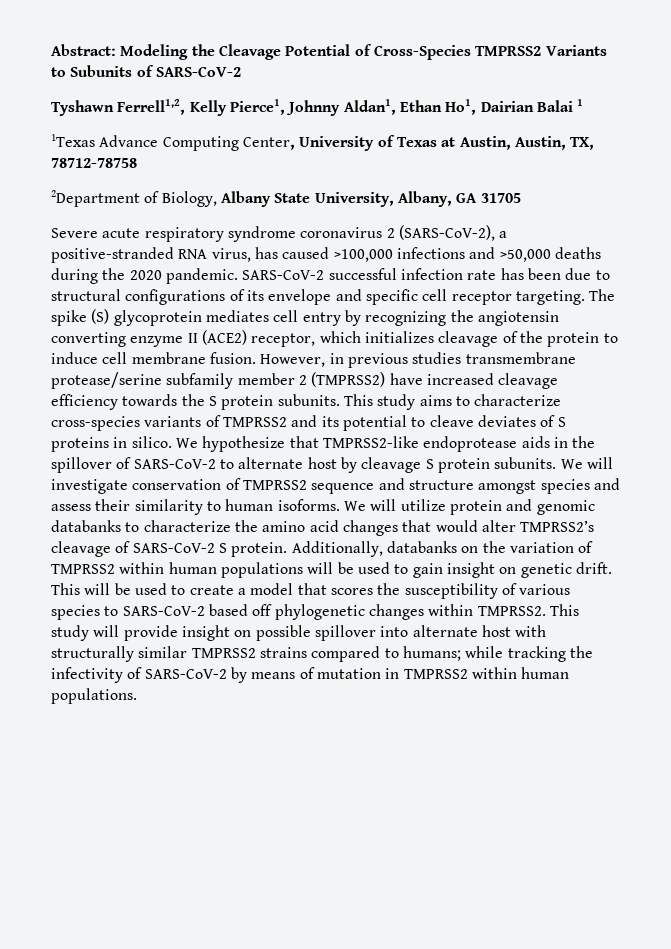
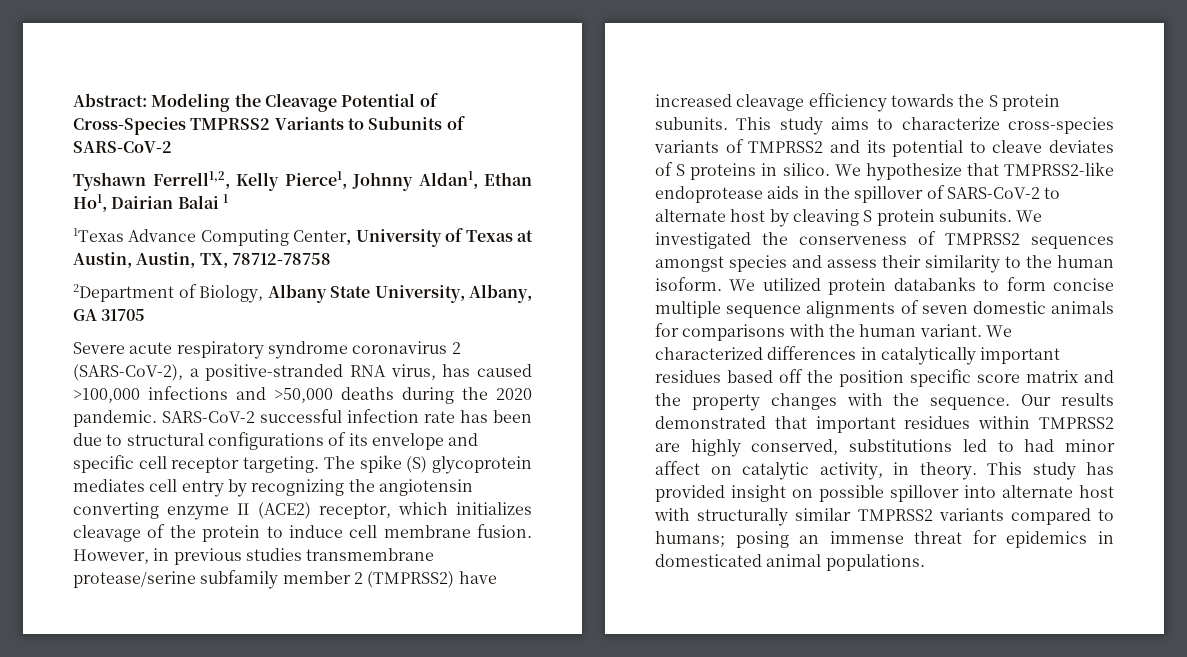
[361,457,422,473] cleavage -> [792,209,859,226] cleaving
[586,457,613,469] [51,478,474,494] will investigate conservation of TMPRSS2 sequence and structure -> [655,231,1114,249] investigated the conserveness of TMPRSS2 sequences
[225,499,595,515] [51,520,595,536] [51,541,594,557] [51,562,612,578] [51,583,571,599] [51,604,579,620] [51,625,178,641] human isoforms. We will utilize protein and genomic databanks to characterize the amino acid changes that would alter TMPRSS2’s cleavage of SARS-CoV-2 S protein. Additionally, databanks on the variation of TMPRSS2 within human populations will be used to gain insight on genetic drift. This will be used to create a model that scores the susceptibility of various species to SARS-CoV-2 based off phylogenetic changes within TMPRSS2. This study will provide -> [1026,255,1114,268] [655,277,1114,295] [655,300,1114,318] [655,323,1012,341] [655,346,1061,365] [655,369,1114,387] [655,393,1114,411] [655,416,1114,433] [655,439,1115,457] [655,461,1114,480] [655,485,725,502] the human isoform. We utilized protein databanks to form concise multiple sequence alignments of seven domestic animals for comparisons with the human variant. We characterized differences in catalytically important residues based off the position specific score matrix and the property changes with the sequence. Our results demonstrated that important residues within TMPRSS2 are highly conserved, substitutions led to had minor affect on catalytic activity, in theory. This study has provided
[259,647,307,658] strains -> [938,508,1004,521] variants
[465,646,593,662] [51,667,570,683] while tracking the infectivity of SARS-CoV-2 by means of mutation in TMPRSS2 within human -> [735,530,1114,548] [655,554,822,567] posing an immense threat for epidemics in domesticated animal

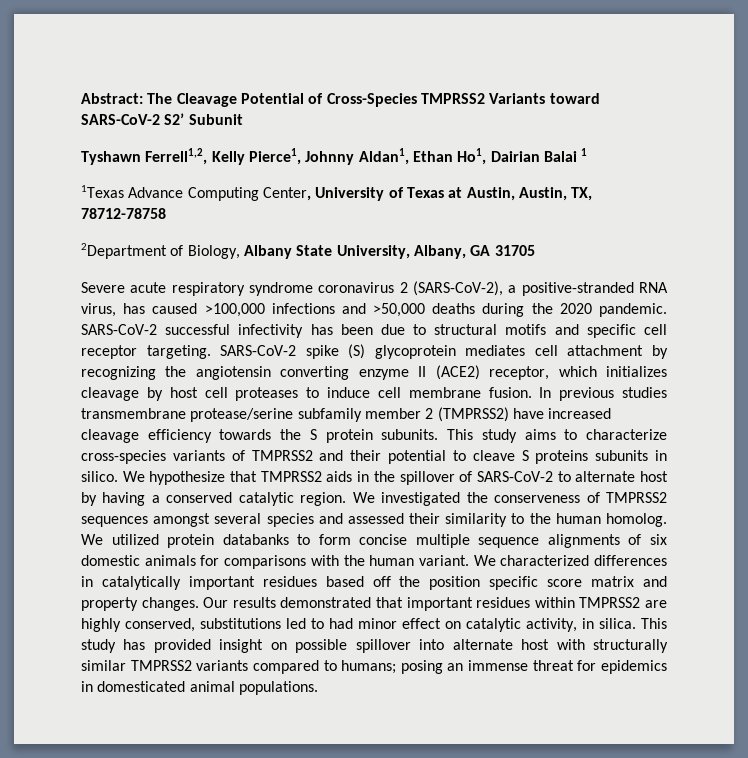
[151,93,261,112] Modeling the -> [147,93,173,104] The
[347,116,465,130] [73,141,172,153] to Subunits of SARS-CoV-2 -> [549,93,600,104] [81,113,243,125] toward SARS-CoV-2 S2’ Subunit
[347,409,455,423] infection rate -> [238,324,304,338] infectivity
[207,432,444,450] configurations of its envelope -> [505,324,547,335] motifs
[323,456,355,469] The -> [220,345,297,356] SARS-CoV-2
[181,480,224,497] entry -> [567,345,644,356] attachment
[147,524,261,542] of the protein -> [146,387,299,401] by host cell proteases
[73,548,170,564] However, in -> [539,387,552,398] In
[866,140,886,153] its -> [350,450,382,461] their
[1049,140,1114,153] [655,162,673,176] deviates of -> (515, 455) none
(757, 171) none -> [595,450,649,461] subunits
[1004,162,1114,176] [655,186,763,203] TMPRSS2-like endoprotease -> [260,471,322,482] TMPRSS2
[792,209,1012,226] cleaving S protein subunits. -> [102,492,347,506] having a conserved catalytic region.
(724, 264) none -> [214,513,262,524] several
[827,259,877,268] assess -> [347,513,404,524] assessed
[655,277,722,291] isoform. -> [606,513,667,527] homolog.
[921,305,968,314] seven -> [650,534,667,545] six
[655,393,1011,411] the property changes with the sequence. -> [81,597,199,611] property changes.
[655,461,700,475] affect -> [402,618,441,629] effect
[919,462,977,480] theory. -> [599,618,636,629] silica.

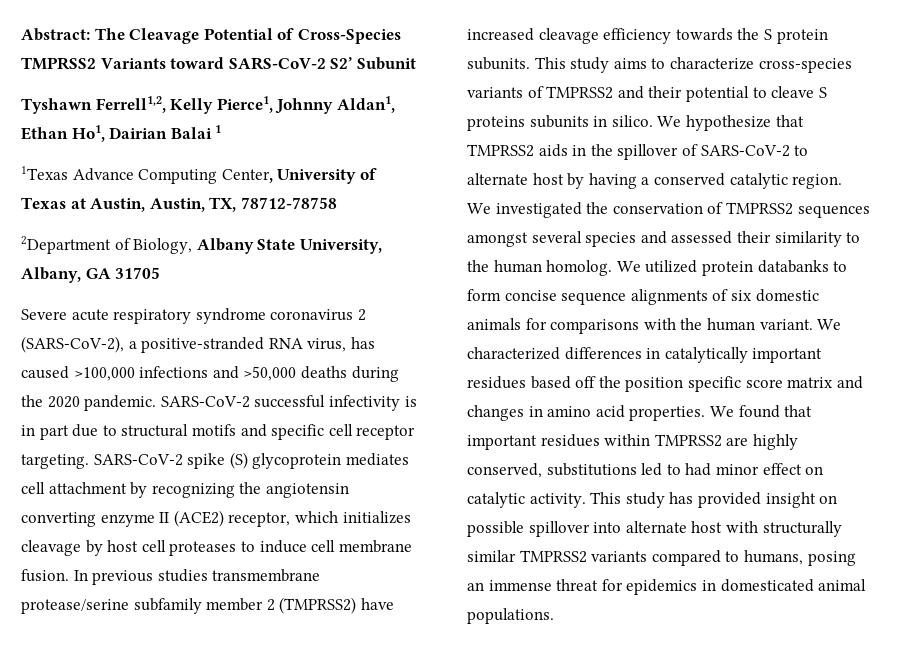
[310,324,373,335] has been -> [404,396,417,407] [21,425,69,440] is in part
[494,495,581,503] conserveness -> [612,203,703,214] conservation
[415,534,470,548] multiple -> (557, 295) none
[81,597,372,611] property changes. Our results demonstrated -> [467,405,780,421] changes in amino acid properties. We found
[526,618,636,632] activity, in silica. -> [529,493,586,508] activity.
[341,660,397,674] humans; -> [743,550,803,565] humans,

